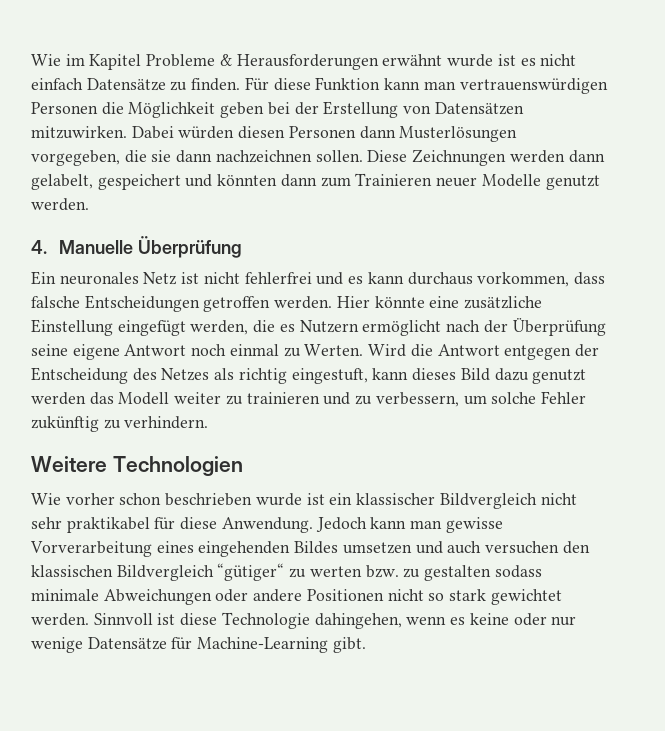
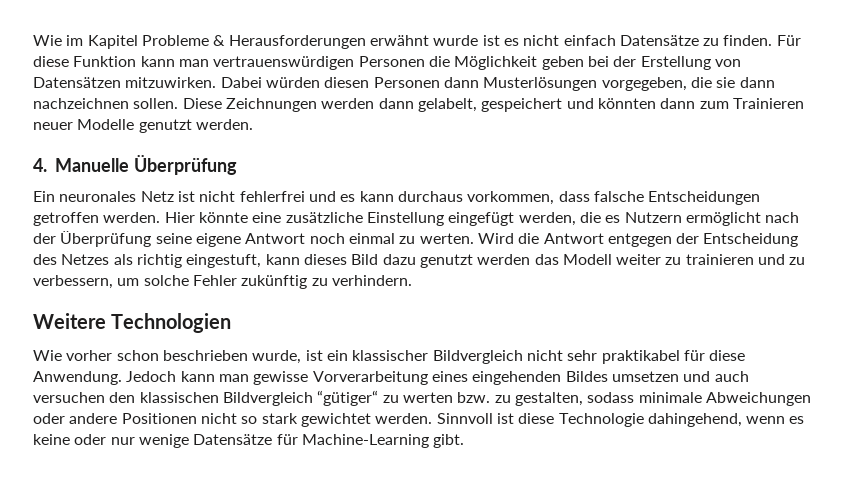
[304,344,364,356] Werten. -> [419,233,474,244] werten.
[255,493,302,506] wurde -> [252,350,302,364] wurde,
[424,565,492,581] gestalten -> [514,392,583,406] gestalten,
[314,613,402,629] dahingehen, -> [647,413,742,427] dahingehend,

